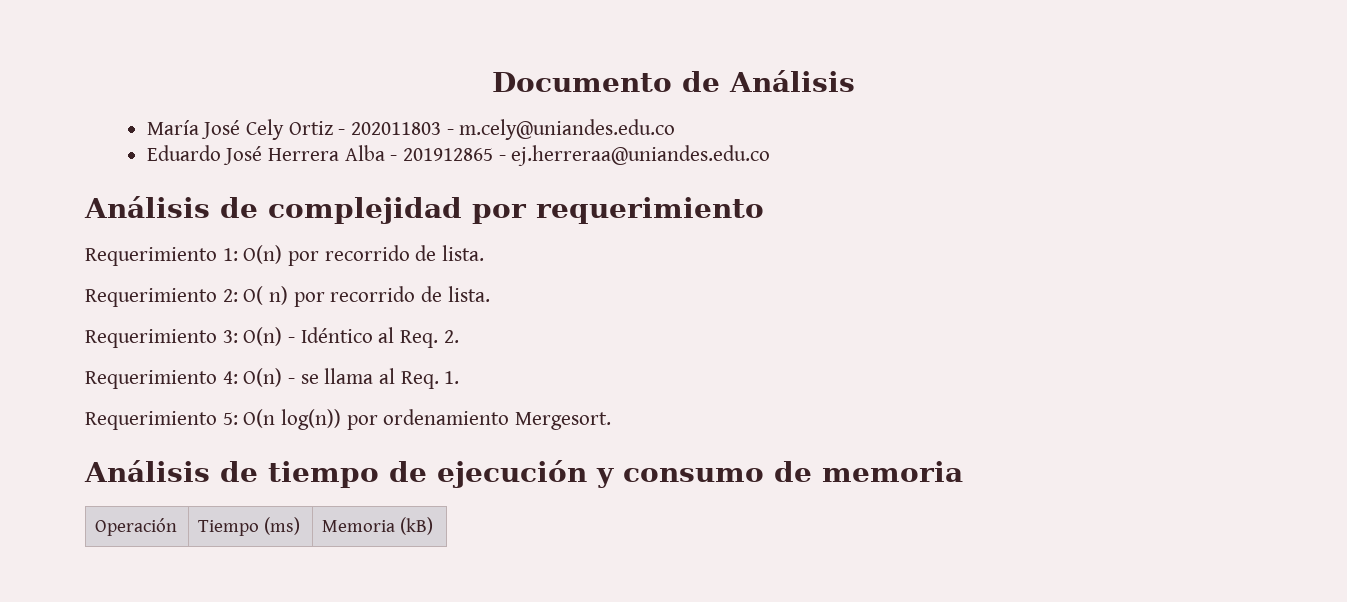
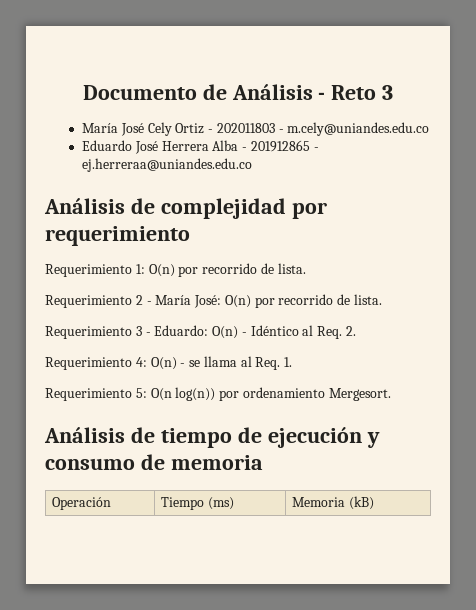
(855, 81) none -> [318,85,394,100] - Reto 3
[222,286,490,307] [85,329,238,348] 2: O( n) por recorrido de lista. // Requerimiento 3: -> [135,294,383,308] [45,325,209,339] 2 - María José: O(n) por recorrido de lista. // Requerimiento 3 - Eduardo:

